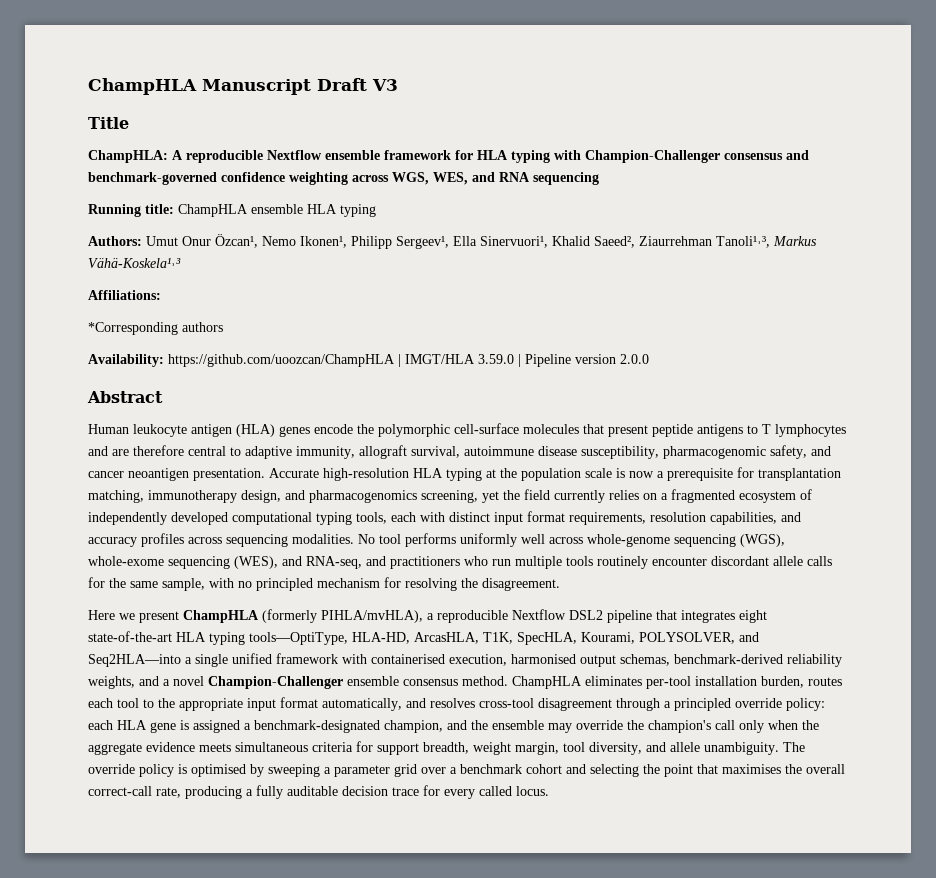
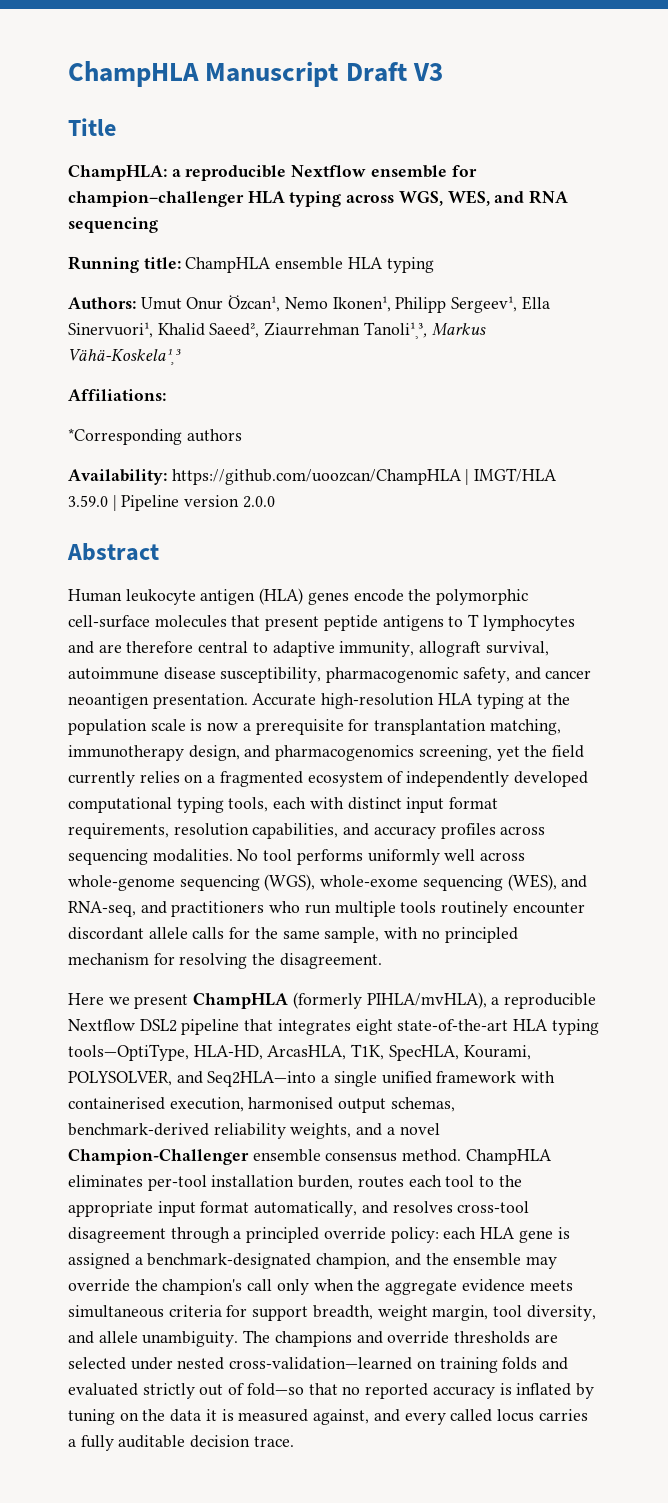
[172,150,183,160] A -> [171,169,181,177] a
[384,150,809,163] [88,172,348,185] framework for HLA typing with Champion-Challenger consensus and benchmark-governed confidence weighting -> [451,165,477,177] [68,191,342,207] for champion–challenger HLA typing
[88,764,845,777] [88,785,549,799] override policy is optimised by sweeping a parameter grid over a benchmark cohort and selecting the point that maximises the overall correct-call rate, producing a fully auditable decision trace for every called locus. -> [274,1331,558,1347] [68,1357,569,1373] [68,1383,594,1399] [68,1409,588,1425] [68,1435,294,1451] champions and override thresholds are selected under nested cross-validation—learned on training folds and evaluated strictly out of fold—so that no reported accuracy is inflated by tuning on the data it is measured against, and every called locus carries a fully auditable decision trace.

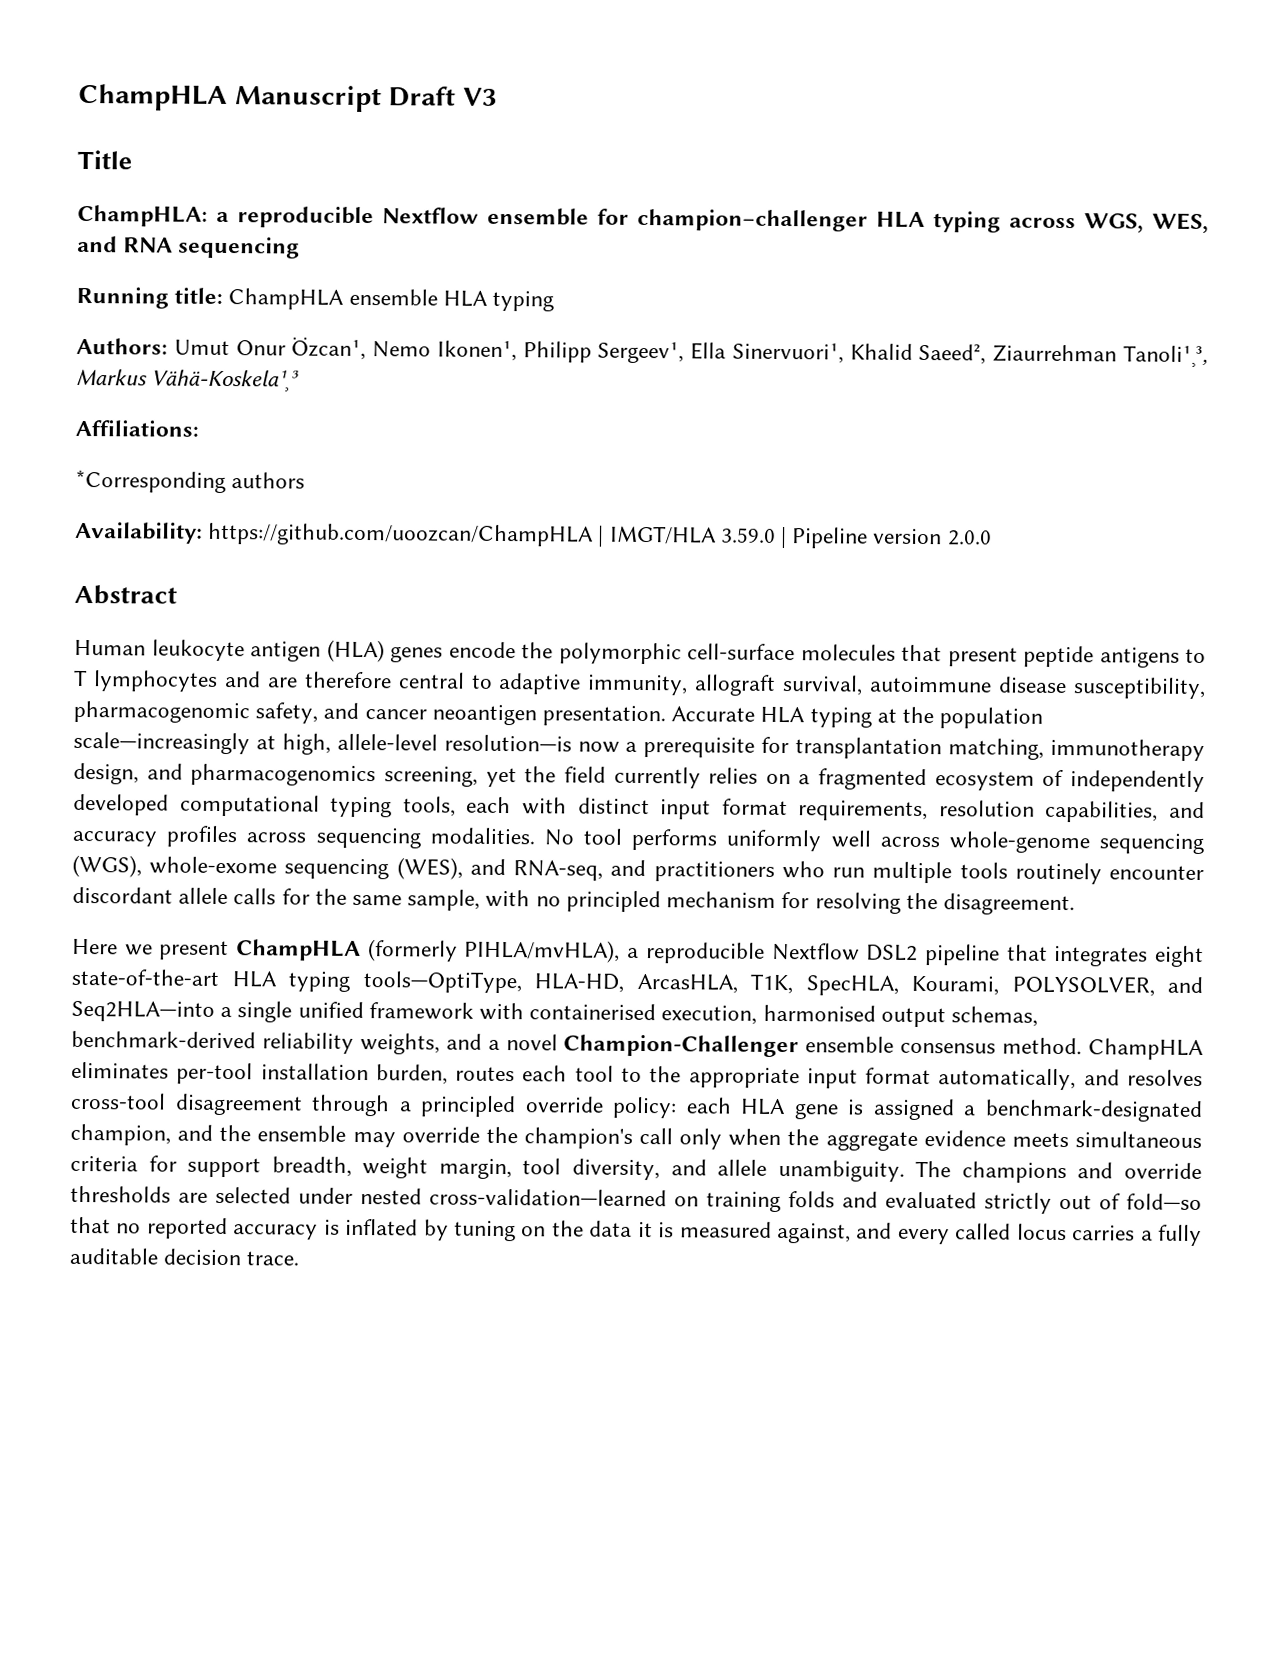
[321,693,435,709] high-resolution -> (756, 714) none
[150,719,203,731] scale is -> [73,731,572,755] scale—increasingly at high, allele-level resolution—is

